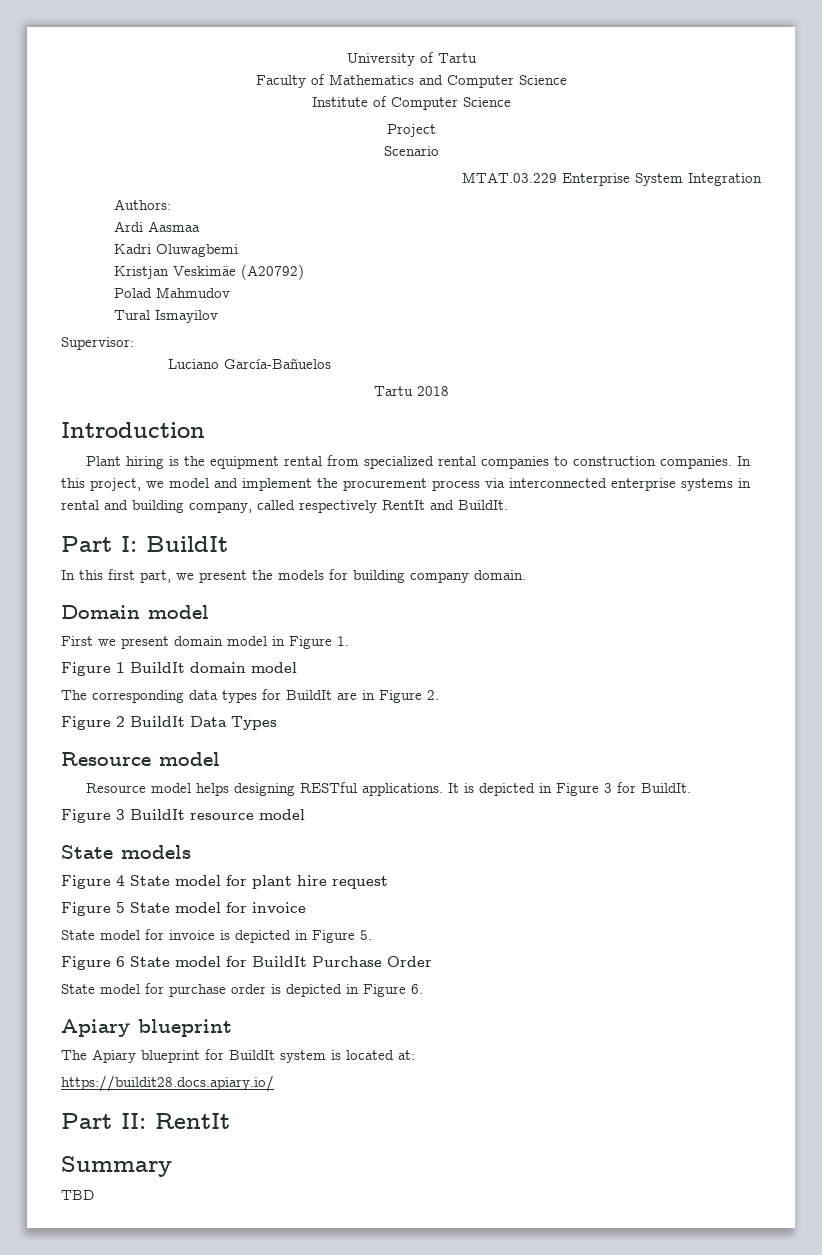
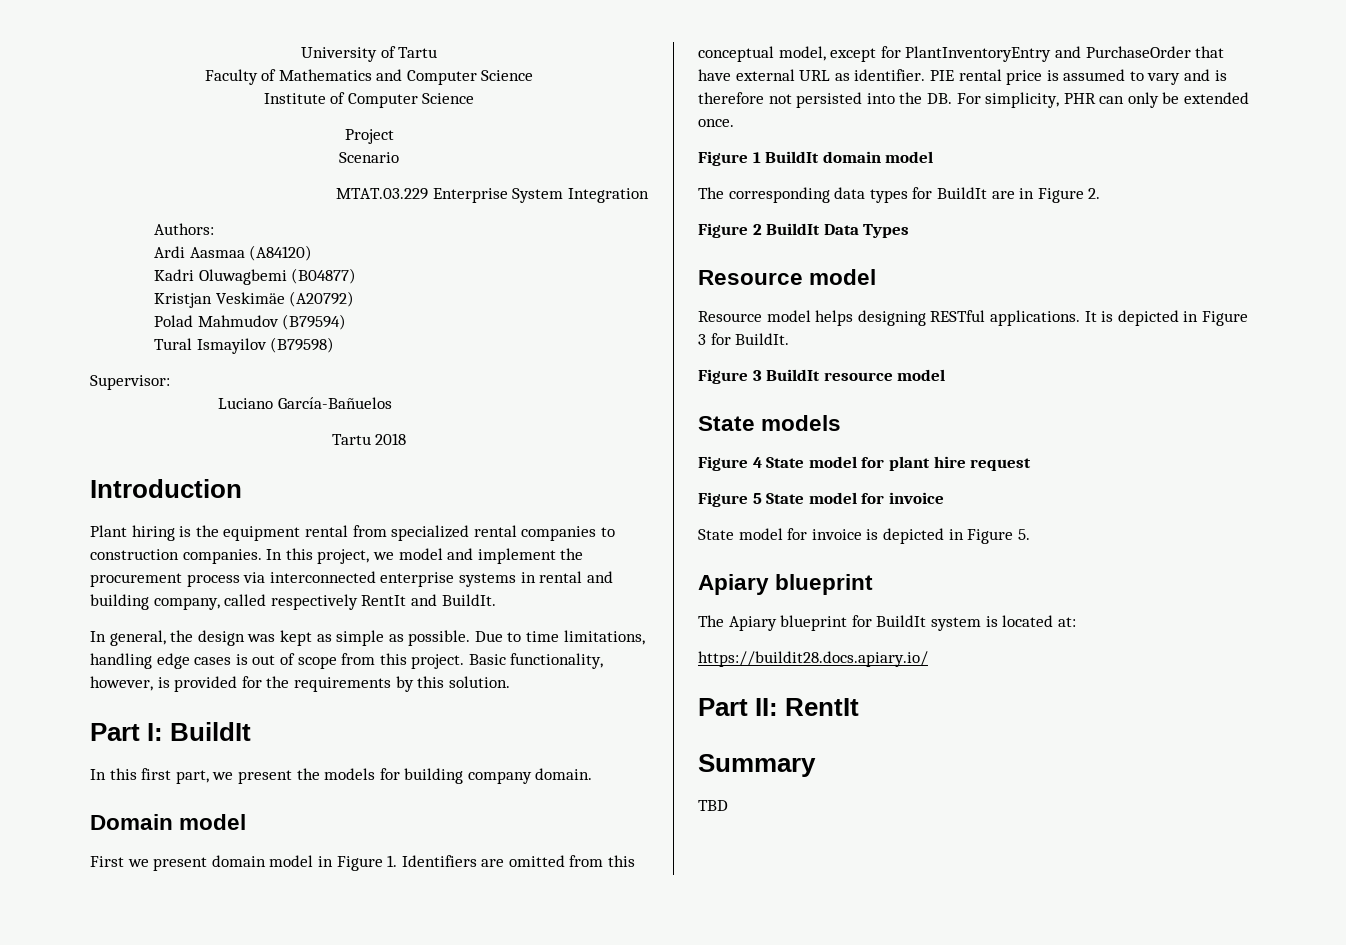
(201, 226) none -> [249,245,313,261] (A84120)
(239, 250) none -> [291,268,357,284] (B04877)
(231, 292) none -> [282,314,347,330] (B79594)
(219, 316) none -> [270,337,335,353] (B79598)
(508, 505) none -> [90,630,645,646] [90,653,604,669] [90,676,510,692] // In general, the design was kept as simple as possible. Due to time limitations, handling edge cases is out of scope from this project. Basic functionality, however, is provided for the requirements by this solution.
(349, 641) none -> [401,855,636,867] [698,46,1225,62] [698,69,1227,85] [698,92,1250,108] [698,119,734,127] Identifiers are omitted from this conceptual model, except for PlantInventoryEntry and PurchaseOrder that have external URL as identifier. PIE rental price is assumed to vary and is therefore not persisted into the DB. For simplicity, PHR can only be extended once.
[61,956,432,970] [61,983,423,997] // Figure 6 State model for BuildIt Purchase Order // State model for purchase order is depicted in Figure 6. -> (1030, 534) none

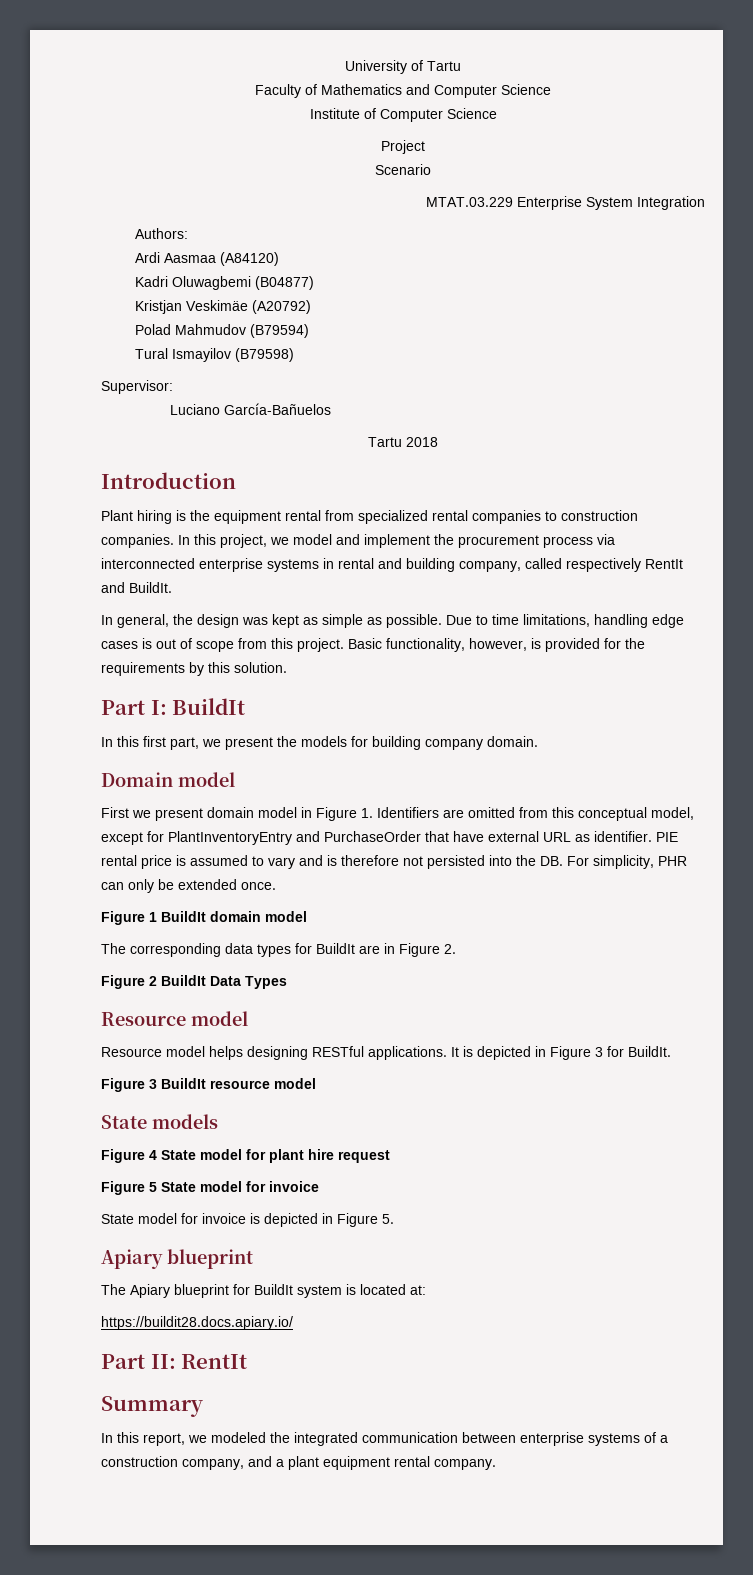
[698,800,728,811] TBD -> [101,1432,668,1446] [101,1456,496,1470] In this report, we modeled the integrated communication between enterprise systems of a construction company, and a plant equipment rental company.

